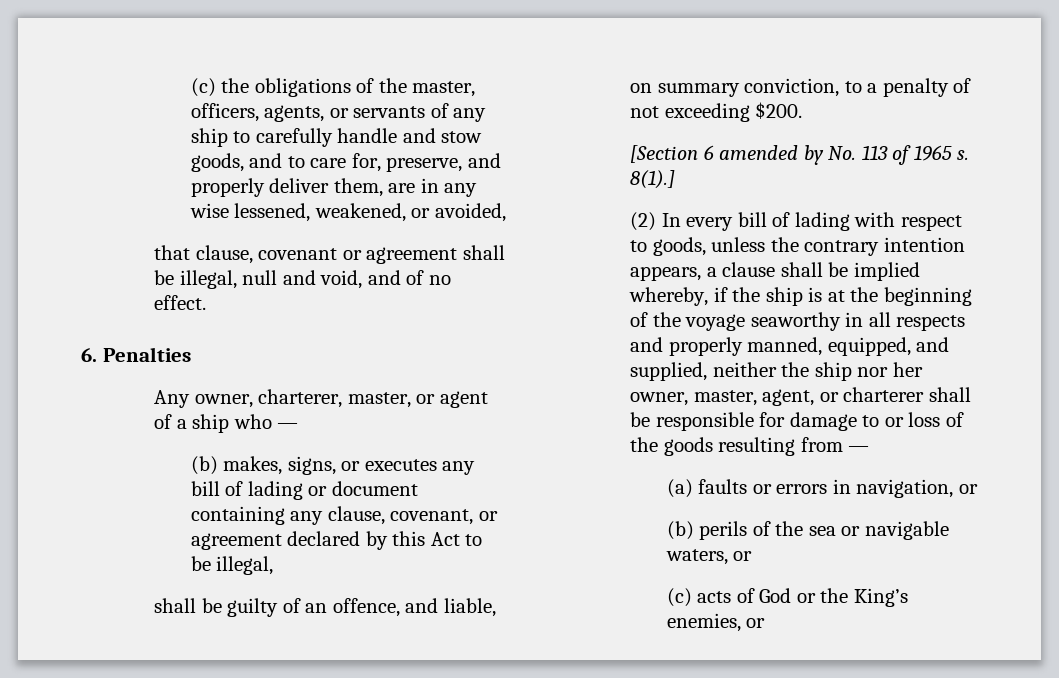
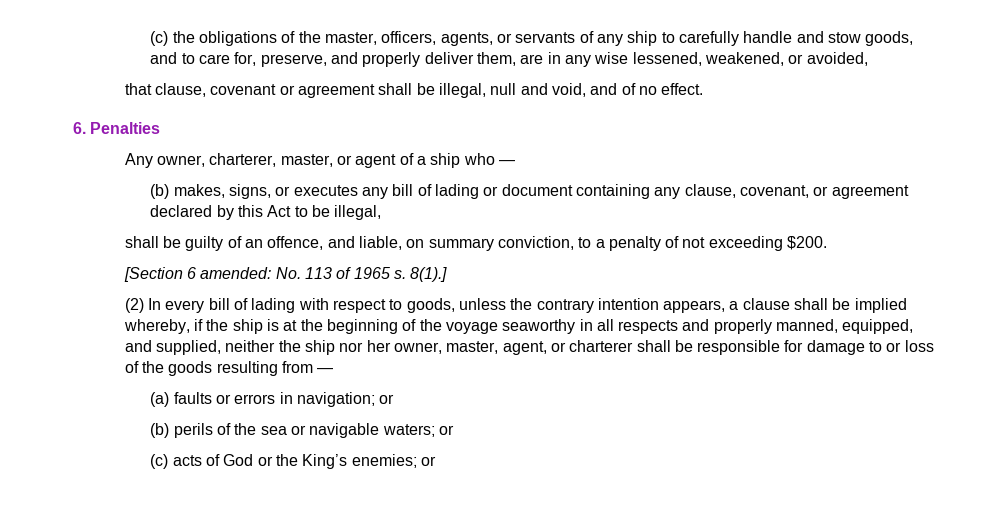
[719,145,824,165] amended by -> [200,267,272,279] amended:
[856,479,954,498] navigation, -> [297,392,376,407] navigation;
[665,549,728,565] waters, -> [382,424,435,437] waters;
[666,613,741,632] enemies, -> [351,454,417,468] enemies;

